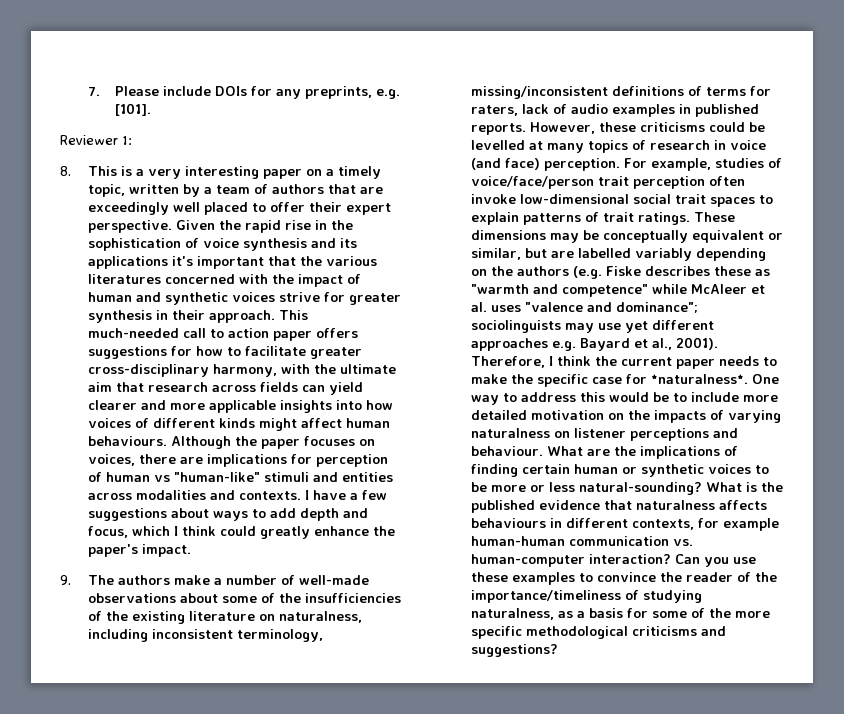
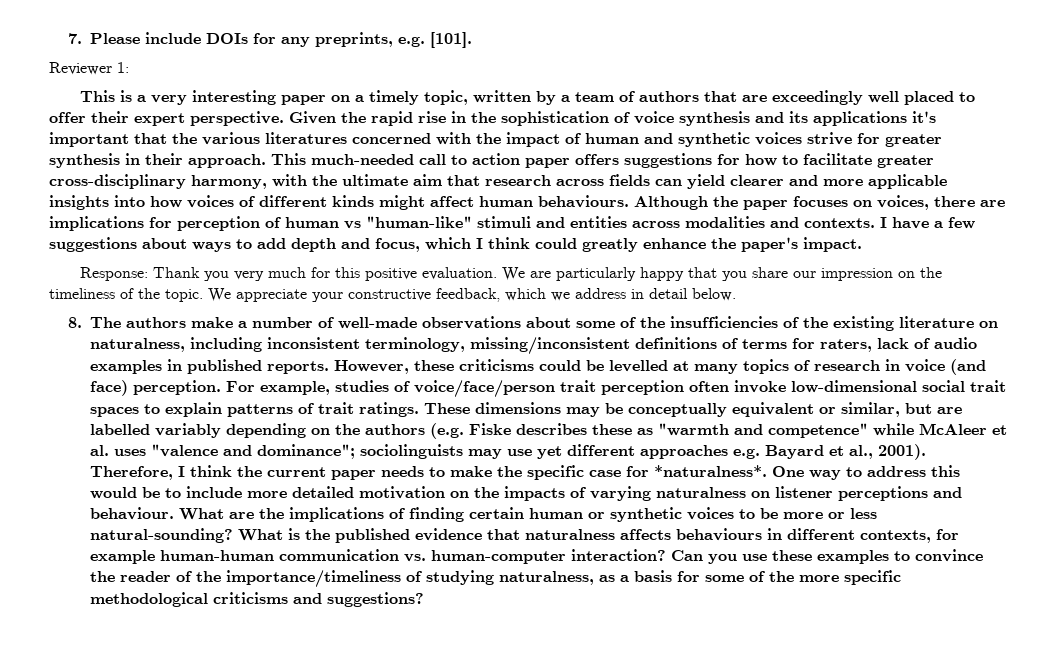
[60,166,71,176] 8. -> (129, 67) none
[60,575,71,585] 9. -> [79,267,942,281] [49,288,736,302] [67,317,82,328] Response: Thank you very much for this positive evaluation. We are particularly happy that you share our impression on the timeliness of the topic. We appreciate your constructive feedback, which we address in detail below. // 8.

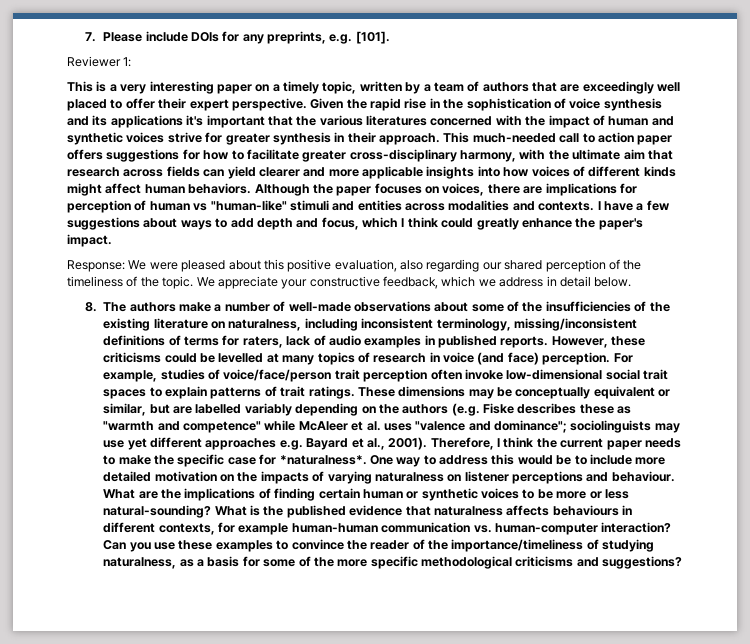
[538,195,629,208] behaviours. -> [188,183,252,194] behaviors.
[152,267,915,281] Thank you very much for this positive evaluation. We are particularly happy that you share our impression on -> [128,259,620,272] We were pleased about this positive evaluation, also regarding our shared perception of

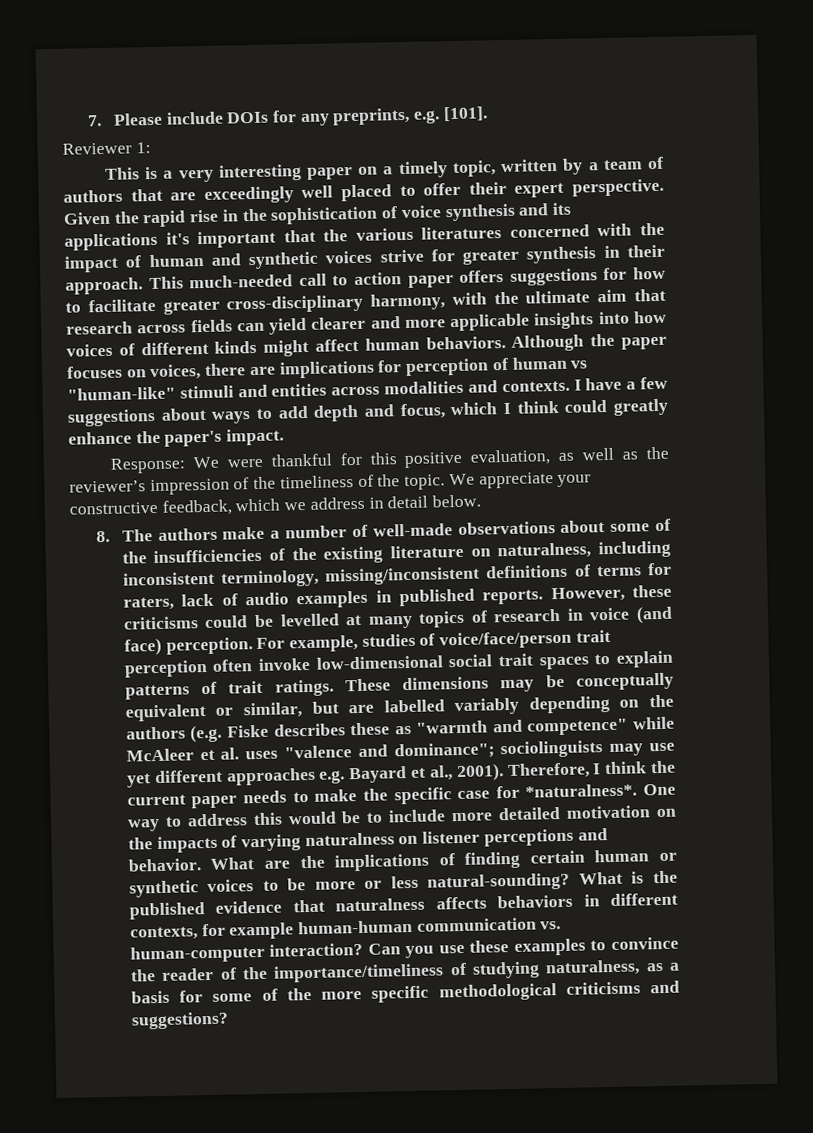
[181,260,261,272] pleased about -> [270,452,362,467] thankful for
[400,259,606,272] also regarding our shared perception -> [558,446,669,461] [69,478,230,496] as well as the reviewer’s impression
[611,471,675,482] behaviour. -> [127,858,202,872] behavior.
[552,505,619,516] behaviours -> [497,894,574,909] behaviors

